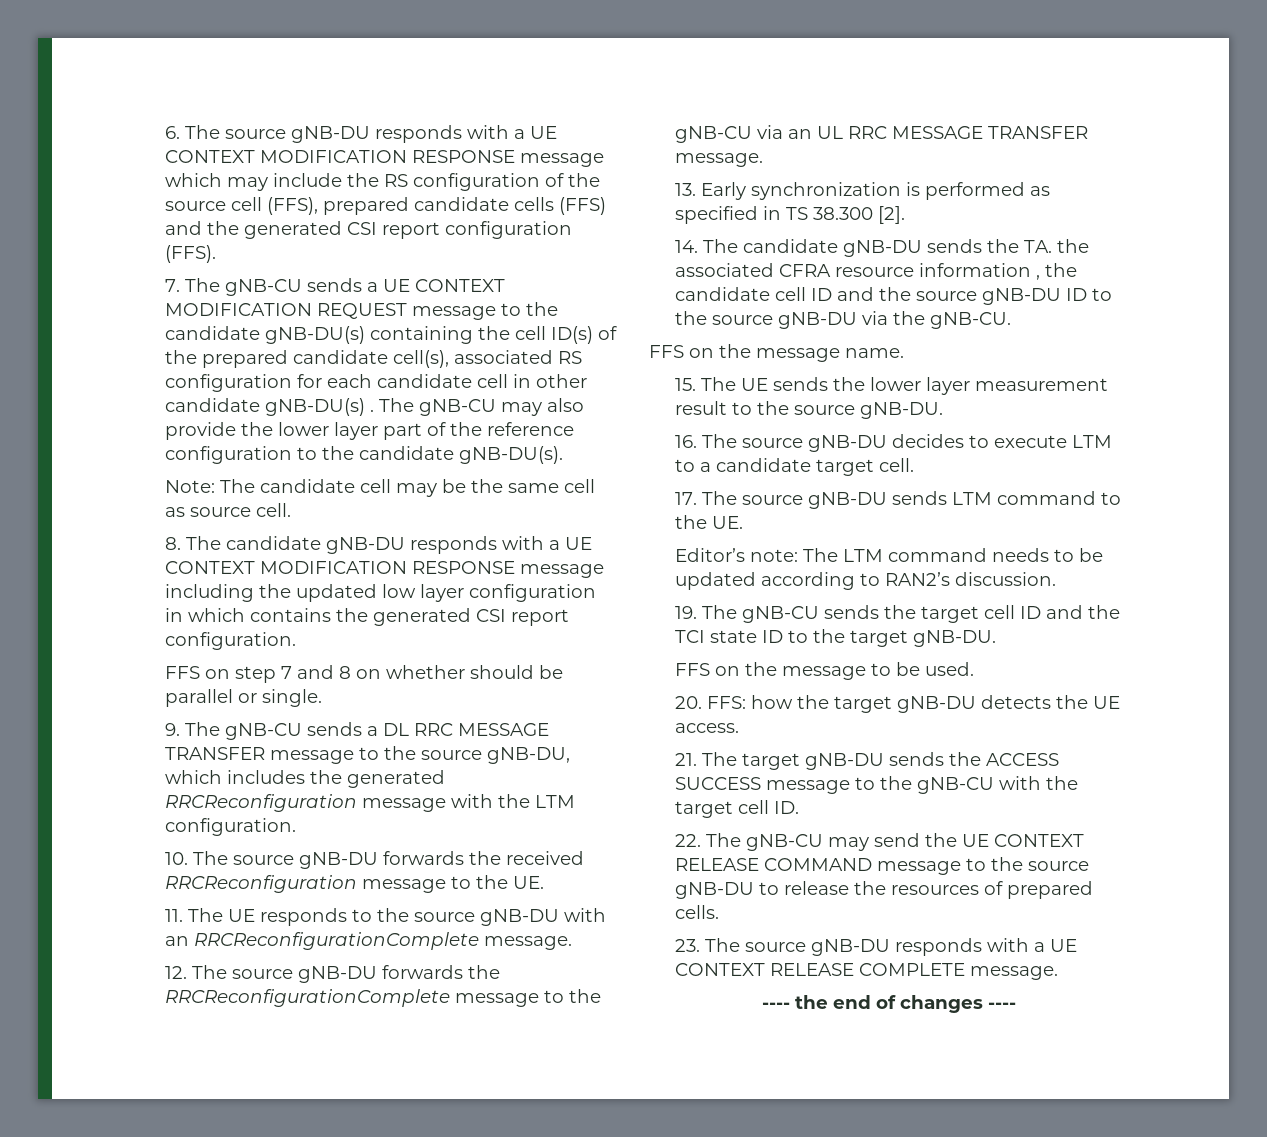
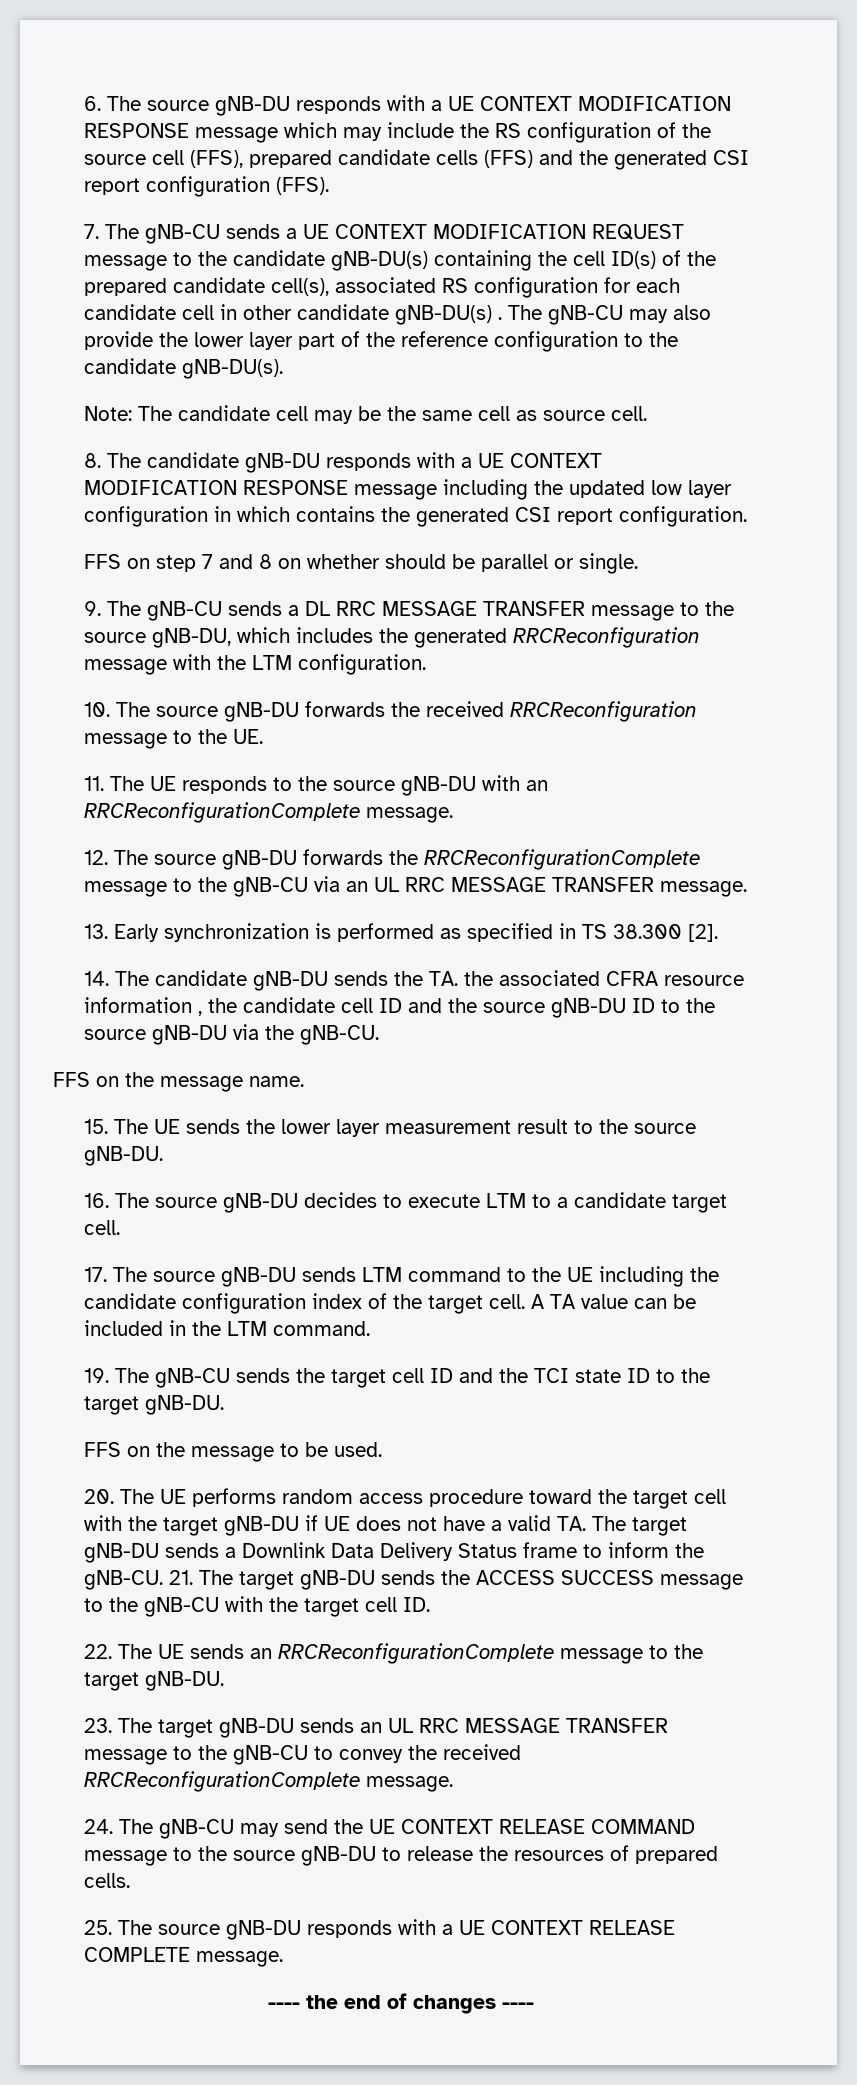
[712,516,744,529] [675,548,1104,562] [675,572,1057,590] UE. // Editor’s note: The LTM command needs to be updated according to RAN2’s discussion. -> [566,1266,719,1287] [83,1293,696,1314] [83,1320,370,1336] UE including the candidate configuration index of the target cell. A TA value can be included in the LTM command.
[707,695,1121,713] [675,723,740,733] FFS: how the target gNB-DU detects the UE access. // -> [119,1488,726,1509] [83,1515,687,1536] [83,1542,704,1563] [83,1570,163,1590] The UE performs random access procedure toward the target cell with the target gNB-DU if UE does not have a valid TA. The target gNB-DU sends a Downlink Data Delivery Status frame to inform the gNB-CU.
(742, 840) none -> [157,1643,703,1664] [83,1671,224,1691] [83,1718,668,1738] [83,1744,521,1765] [83,1771,453,1792] [83,1819,153,1834] UE sends an RRCReconfigurationComplete message to the target gNB-DU. // 23. The target gNB-DU sends an UL RRC MESSAGE TRANSFER message to the gNB-CU to convey the received RRCReconfigurationComplete message. // 24. The
[675,939,701,952] 23. -> [83,1920,112,1935] 25.

